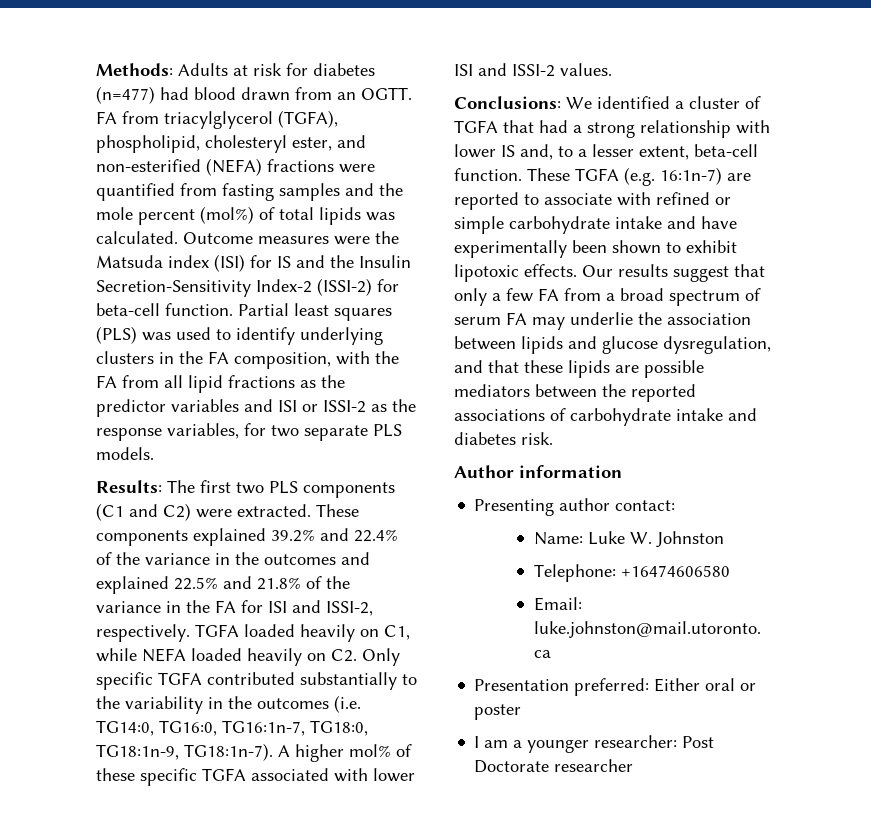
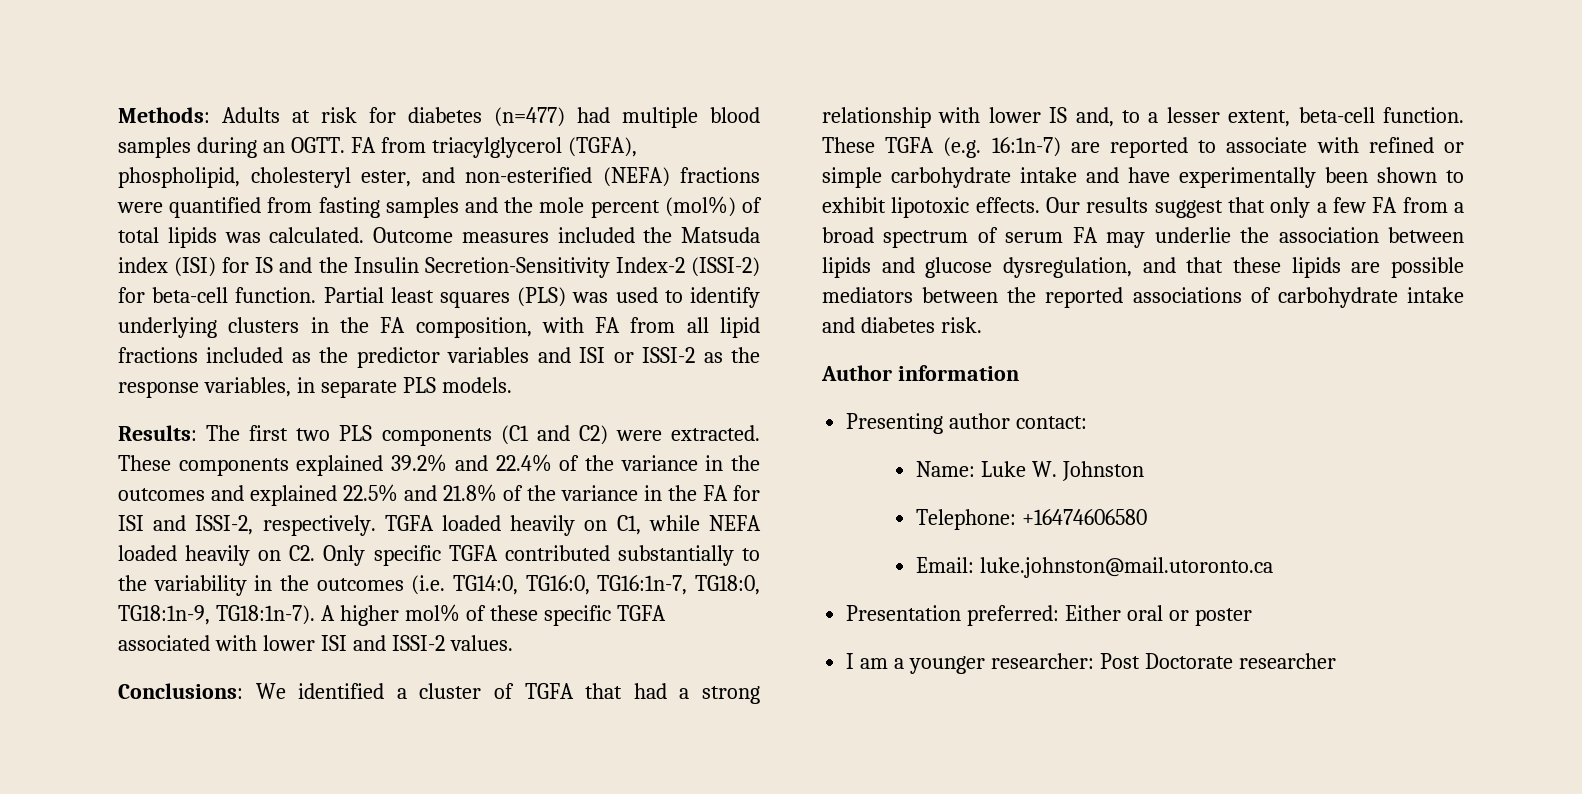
[194,87,332,101] blood drawn from -> [622,107,760,128] [118,137,257,158] multiple blood samples during
[334,236,370,245] were -> [557,227,635,243] included
[375,351,399,364] the -> (584, 325) none
(295, 381) none -> [206,347,284,363] included
[244,423,299,437] for two -> [296,377,315,393] in

